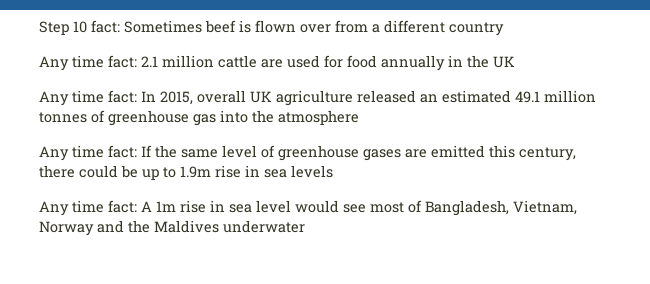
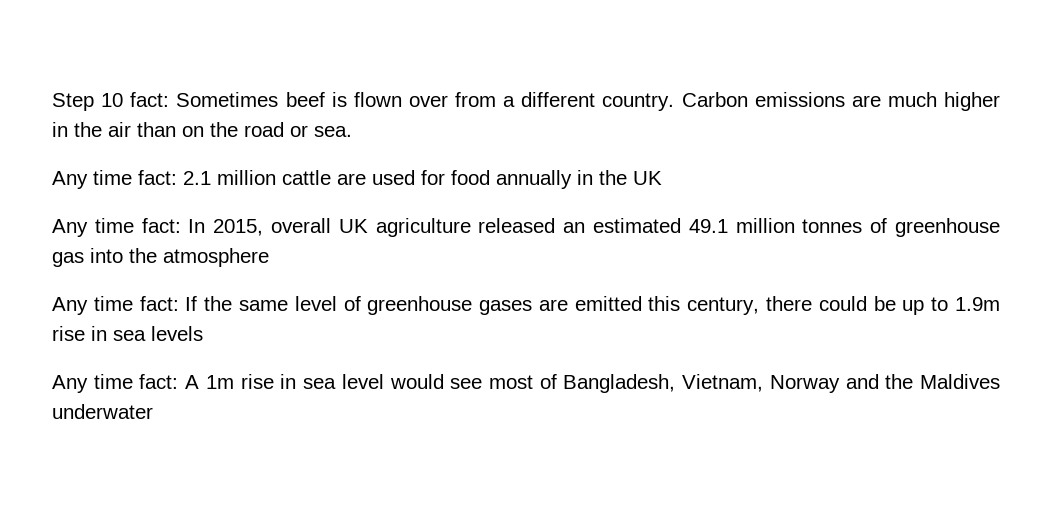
[449,22,504,36] country -> [602,92,1000,111] [52,122,352,137] country. Carbon emissions are much higher in the air than on the road or sea.

